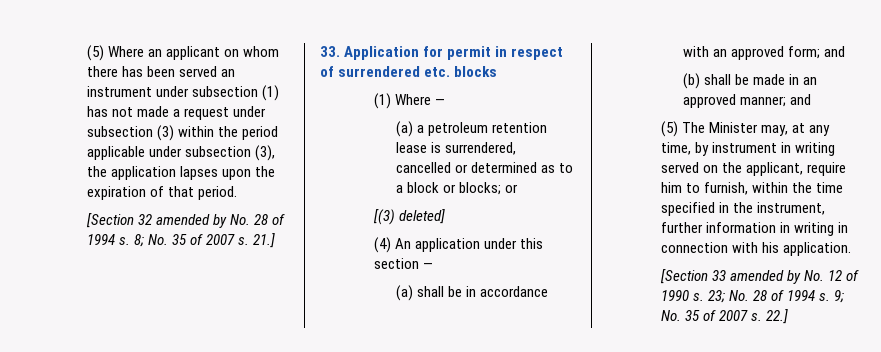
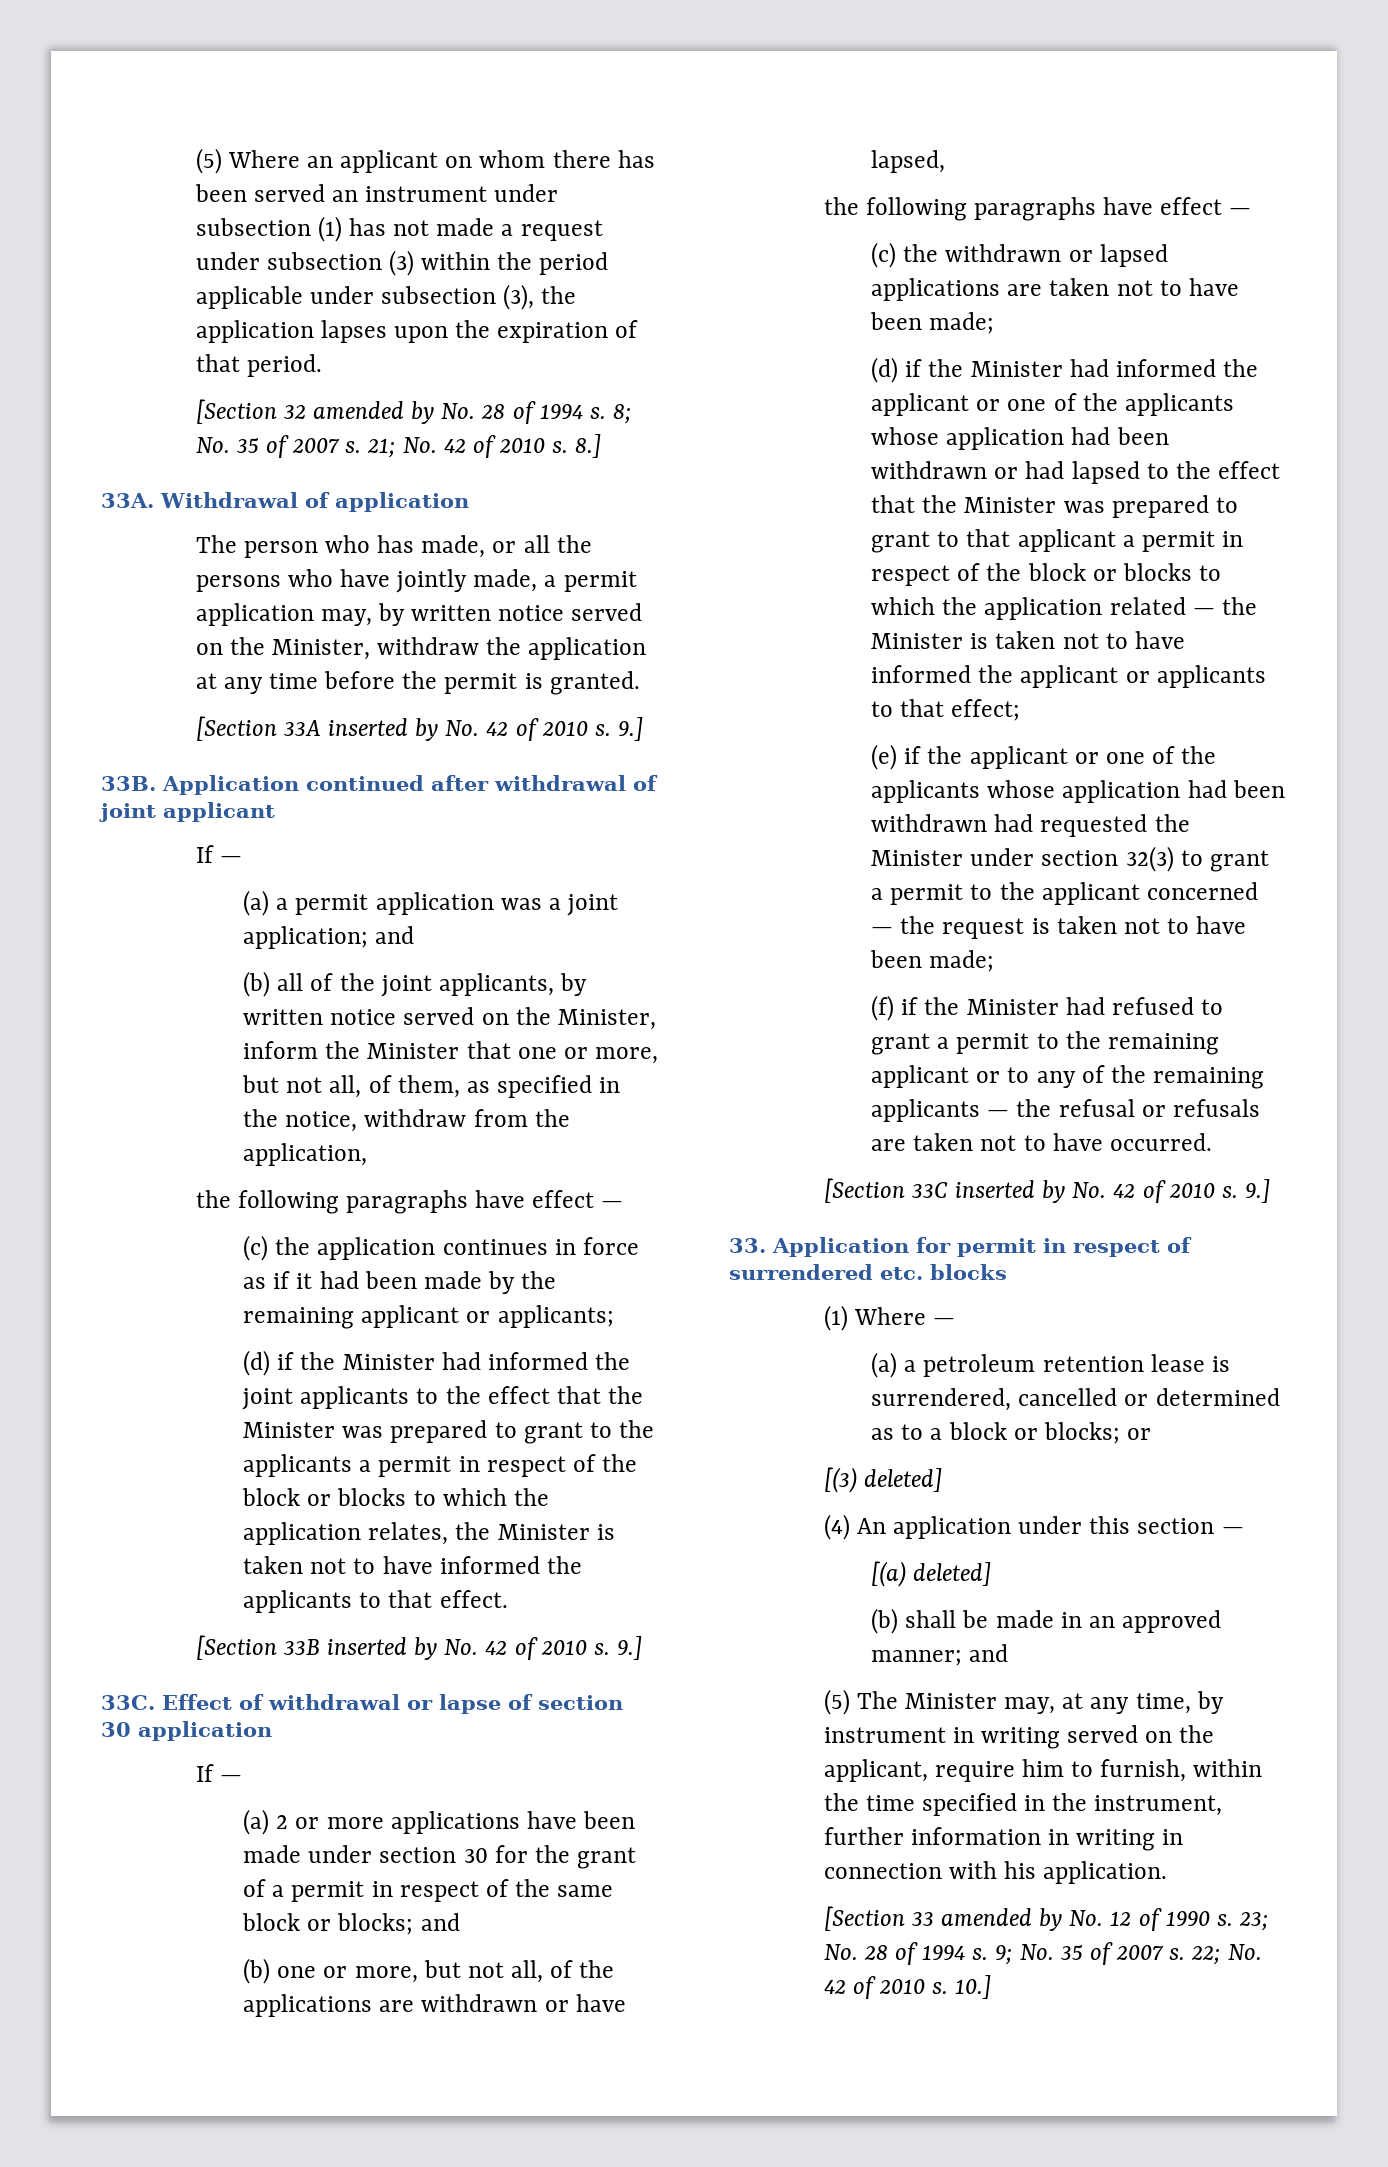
[253,233,276,248] 21.] -> [367,434,602,458] [101,492,469,512] [195,535,592,558] [195,569,637,593] [195,603,643,626] [195,637,647,660] [195,671,640,695] [195,716,644,741] [101,775,658,795] [99,802,275,822] [195,845,242,863] [243,890,619,916] [243,926,415,949] [243,971,588,997] [243,1007,656,1030] [243,1041,659,1064] [242,1075,621,1098] [243,1109,570,1132] [243,1143,368,1166] [195,1190,624,1214] [243,1235,639,1261] [243,1271,557,1294] [243,1305,614,1329] [243,1350,631,1376] [242,1386,644,1410] [243,1420,655,1444] [243,1454,638,1477] [242,1488,549,1506] [243,1522,615,1545] [243,1556,582,1574] [243,1590,508,1613] [195,1635,643,1660] [101,1694,623,1714] [101,1721,272,1741] [195,1764,242,1782] [243,1809,636,1835] [243,1845,637,1869] [243,1879,614,1902] [242,1913,460,1935] [243,1958,615,1984] [243,1994,626,2017] [871,150,946,173] [823,197,1252,221] [871,242,1168,268] [871,278,1239,301] [870,312,995,334] [871,357,1259,383] [871,393,1234,416] [871,427,1169,450] [871,461,1281,484] [871,495,1238,518] [871,529,1244,553] [871,563,1222,586] [871,597,1257,620] [871,631,1185,649] [871,665,1266,688] [871,699,1021,721] [871,744,1217,770] [871,780,1285,803] [871,814,1190,837] [871,846,1269,872] [871,882,1258,905] [871,916,1247,939] [870,950,995,972] [871,995,1224,1021] [871,1031,1219,1055] [871,1065,1265,1089] [871,1099,1260,1122] [871,1133,1212,1151] [823,1178,1271,1203] 21; No. 42 of 2010 s. 8.] // 33A. Withdrawal of application // The person who has made, or all the persons who have jointly made, a permit application may, by written notice served on the Minister, withdraw the application at any time before the permit is granted. // [Section 33A inserted by No. 42 of 2010 s. 9.] // 33B. Application continued after withdrawal of joint applicant // If — // (a) a permit application was a joint application; and // (b) all of the joint applicants, by written notice served on the Minister, inform the Minister that one or more, but not all, of them, as specified in the notice, withdraw from the application, // the following paragraphs have effect — // (c) the application continues in force as if it had been made by the remaining applicant or applicants; // (d) if the Minister had informed the joint applicants to the effect that the Minister was prepared to grant to the applicants a permit in respect of the block or blocks to which the application relates, the Minister is taken not to have informed the applicants to that effect. // [Section 33B inserted by No. 42 of 2010 s. 9.] // 33C. Effect of withdrawal or lapse of section 30 application // If — // (a) 2 or more applications have been made under section 30 for the grant of a permit in respect of the same block or blocks; and // (b) one or more, but not all, of the applications are withdrawn or have lapsed, // the following paragraphs have effect — // (c) the withdrawn or lapsed applications are taken not to have been made; // (d) if the Minister had informed the applicant or one of the applicants whose application had been withdrawn or had lapsed to the effect that the Minister was prepared to grant to that applicant a permit in respect of the block or blocks to which the application related — the Minister is taken not to have informed the applicant or applicants to that effect; // (e) if the applicant or one of the applicants whose application had been withdrawn had requested the Minister under section 32(3) to grant a permit to the applicant concerned — the request is taken not to have been made; // (f) if the Minister had refused to grant a permit to the remaining applicant or to any of the remaining applicants — the refusal or refusals are taken not to have occurred. // [Section 33C inserted by No. 42 of 2010 s. 9.]
[396,285,549,301] [683,46,846,60] (a) shall be in accordance with an approved form; and -> [871,1561,992,1587] [(a) deleted]
[766,309,789,324] 22.] -> [1191,1944,1262,1965] [823,1975,992,1999] 22; No. 42 of 2010 s. 10.]

